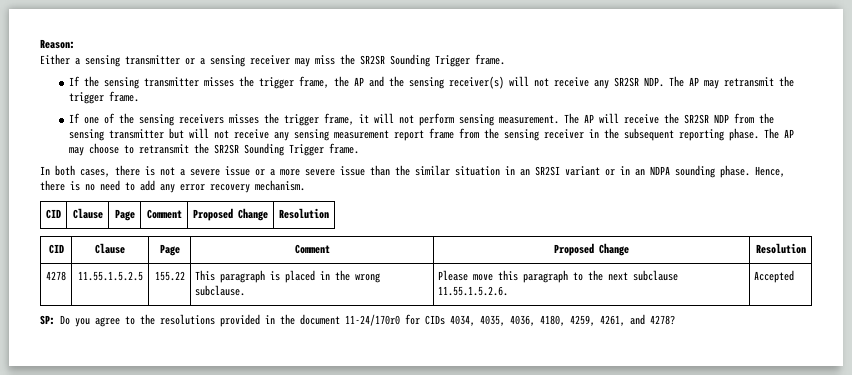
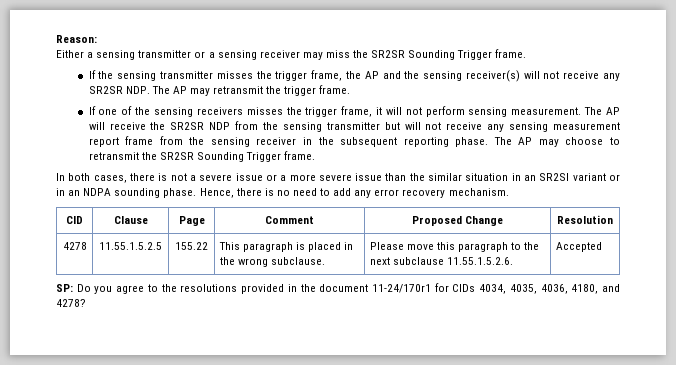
[48,244,64,254] [95,243,125,254] [159,244,180,256] [294,244,330,254] [554,243,629,256] [755,243,806,254] // CID | Clause | Page | Comment | Proposed Change | Resolution -> (613, 219) none
[345,314,400,326] 11-24/170r0 -> [371,284,431,293] 11-24/170r1
[570,315,625,326] 4259, 4261, -> (599, 289) none

